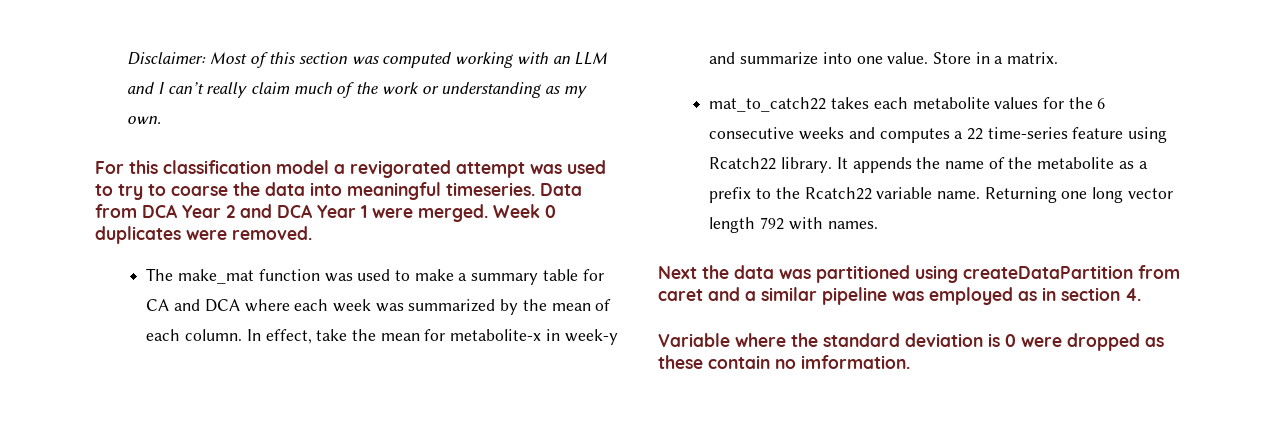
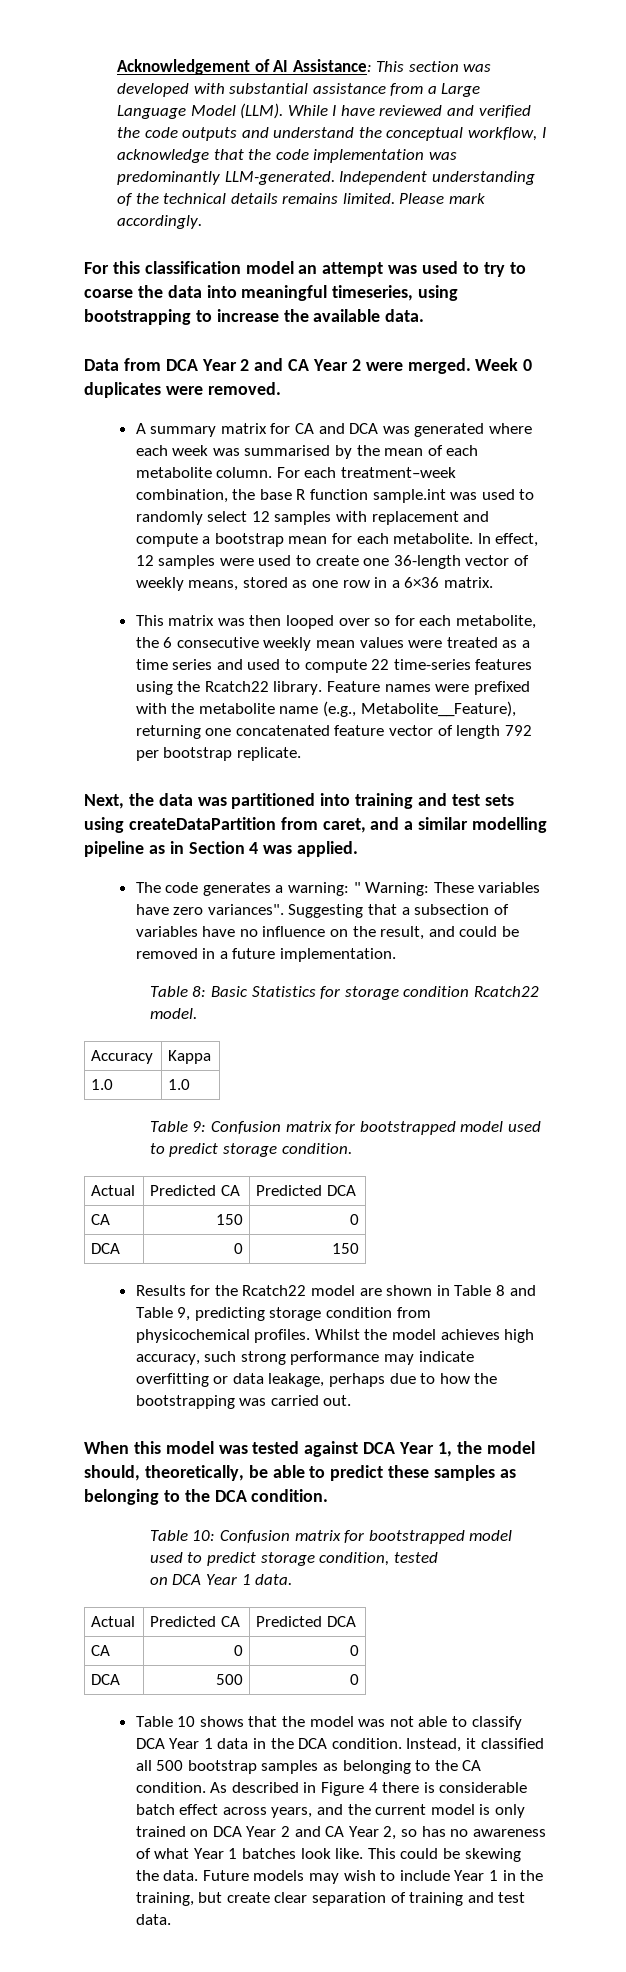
[127,52,608,68] [127,82,587,98] [127,116,162,124] Disclaimer: Most of this section was computed working with an LLM and I can’t really claim much of the work or understanding as my own. -> [116,59,492,75] [116,83,481,97] [116,103,531,119] [116,127,546,141] [116,149,457,163] [116,171,535,185] [116,193,486,206] [116,215,202,229] Acknowledgement of AI Assistance: This section was developed with substantial assistance from a Large Language Model (LLM). While I have reviewed and verified the code outputs and understand the conceptual workflow, I acknowledge that the code implementation was predominantly LLM-generated. Independent understanding of the technical details remains limited. Please mark accordingly.
[334,160,451,178] a revigorated -> [298,265,318,274] an
[446,182,535,196] timeseries. -> [332,285,459,301] [84,309,425,325] timeseries, using bootstrapping to increase the available data. //
[277,204,367,218] DCA Year 1 -> [288,359,361,371] CA Year 2
[146,268,578,285] The make_mat function was used to make a summary table -> [135,423,267,437] A summary matrix
(240, 305) none -> [382,423,485,437] was generated
[408,299,496,312] summarized -> [244,445,331,456] summarised
[185,329,618,345] [709,52,1004,65] column. In effect, take the mean for metabolite-x in week-y and summarize into one value. Store in a -> [135,467,456,478] [135,489,535,503] [135,511,490,525] [135,533,539,547] [135,555,529,569] [135,577,440,591] metabolite column. For each treatment–week combination, the base R function sample.int was used to randomly select 12 samples with replacement and compute a bootstrap mean for each metabolite. In effect, 12 samples were used to create one 36-length vector of weekly means, stored as one row in a 6×36
[709,97,1106,112] [709,127,1168,143] [709,157,1148,173] [709,187,1173,203] [709,217,878,233] [658,265,910,283] mat_to_catch22 takes each metabolite values for the 6 consecutive weeks and computes a 22 time-series feature using Rcatch22 library. It appends the name of the metabolite as a prefix to the Rcatch22 variable name. Returning one long vector length 792 with names. // Next the data was partitioned -> [135,615,536,629] [135,637,530,651] [135,659,533,673] [135,681,530,695] [135,701,516,717] [135,725,532,739] [135,747,301,761] [84,793,514,809] This matrix was then looped over so for each metabolite, the 6 consecutive weekly mean values were treated as a time series and used to compute 22 time-series features using the Rcatch22 library. Feature names were prefixed with the metabolite name (e.g., Metabolite__Feature), returning one concatenated feature vector of length 792 per bootstrap replicate. // Next, the data was partitioned into training and test sets
[658,289,703,301] caret -> [322,818,366,833] caret,
[822,287,1141,305] [658,333,1164,351] [658,355,910,369] pipeline was employed as in section 4. // Variable where the standard deviation is 0 were dropped as these contain no imformation. -> [472,817,548,833] [84,841,359,857] [135,882,541,896] [135,904,509,918] [135,926,519,940] [135,948,396,962] [149,986,539,1000] [149,1008,197,1019] [91,1050,154,1064] [168,1050,212,1064] [91,1079,114,1090] [168,1079,191,1090] [149,1121,541,1135] [149,1143,352,1157] [91,1185,136,1196] [150,1185,240,1196] [256,1185,356,1196] [91,1214,111,1225] [215,1214,243,1225] [349,1214,359,1225] [91,1243,121,1254] [233,1243,243,1254] [331,1243,359,1254] [135,1285,536,1296] [135,1307,431,1321] [135,1329,535,1343] [135,1351,474,1365] [135,1373,498,1387] [135,1395,352,1409] [84,1441,535,1457] [84,1465,516,1481] [84,1489,329,1505] [149,1530,513,1544] [149,1552,438,1566] [149,1574,293,1585] [91,1616,136,1627] [150,1616,240,1627] [256,1616,356,1627] [91,1645,111,1656] [233,1645,243,1656] [349,1645,359,1656] [91,1674,121,1685] [215,1674,243,1685] [349,1674,359,1685] [135,1716,522,1730] [135,1738,544,1752] [135,1760,482,1774] [135,1782,528,1796] [135,1804,525,1818] [135,1826,546,1840] [135,1848,521,1862] [135,1870,544,1884] [135,1892,526,1906] [135,1914,171,1925] modelling pipeline as in Section 4 was applied. // The code generates a warning: " Warning: These variables have zero variances". Suggesting that a subsection of variables have no influence on the result, and could be removed in a future implementation. // Table 8: Basic Statistics for storage condition Rcatch22 model. // Accuracy | Kappa // 1.0 | 1.0 // Table 9: Confusion matrix for bootstrapped model used to predict storage condition. // Actual | Predicted CA | Predicted DCA // CA | 150 | 0 // DCA | 0 | 150 // Results for the Rcatch22 model are shown in Table 8 and Table 9, predicting storage condition from physicochemical profiles. Whilst the model achieves high accuracy, such strong performance may indicate overfitting or data leakage, perhaps due to how the bootstrapping was carried out. // When this model was tested against DCA Year 1, the model should, theoretically, be able to predict these samples as belonging to the DCA condition. // Table 10: Confusion matrix for bootstrapped model used to predict storage condition, tested // on DCA Year 1 data. // Actual | Predicted CA | Predicted DCA // CA | 0 | 0 // DCA | 500 | 0 // Table 10 shows that the model was not able to classify DCA Year 1 data in the DCA condition. Instead, it classified all 500 bootstrap samples as belonging to the CA condition. As described in Figure 4 there is considerable batch effect across years, and the current model is only trained on DCA Year 2 and CA Year 2, so has no awareness of what Year 1 batches look like. This could be skewing the data. Future models may wish to include Year 1 in the training, but create clear separation of training and test data.

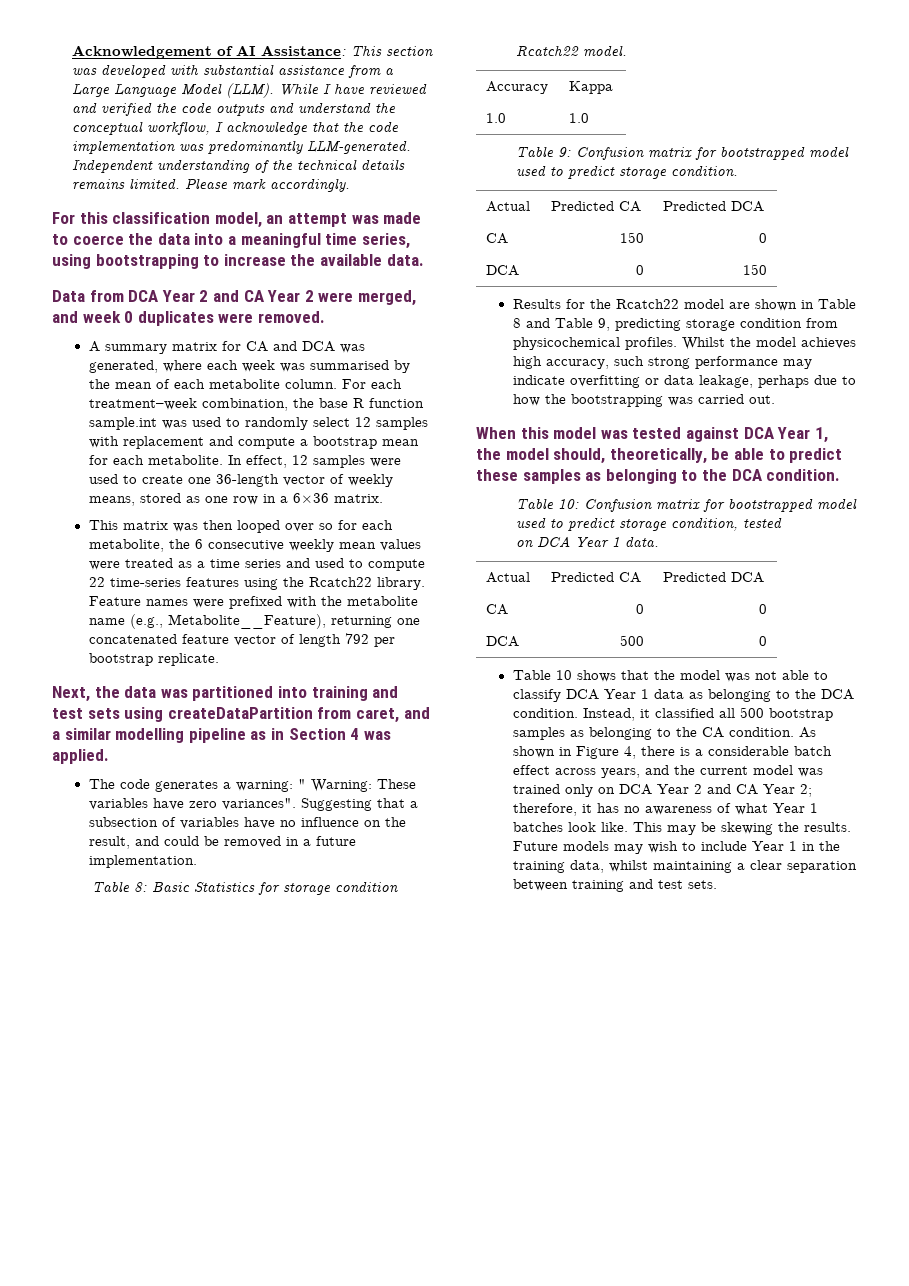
[245,261,294,274] model -> [214,212,262,228] model,
[422,261,526,277] [84,285,414,301] used to try to coarse the data into meaningful timeseries, -> [383,212,422,224] [52,233,410,249] made to coerce the data into a meaningful time series,
[407,358,519,374] merged. Week -> [357,290,416,306] [52,311,121,323] merged, and week
[414,423,485,437] generated -> [88,360,158,373] generated,
[252,1738,266,1749] in -> [688,689,790,702] as belonging to
[231,1782,299,1793] described -> [512,746,555,758] shown
[368,1782,378,1793] 4 -> [623,746,636,759] 4,
(435, 1787) none -> [694,749,703,756] a
[479,1804,525,1818] [135,1826,186,1837] is only trained -> [797,768,823,777] [512,784,593,797] was trained only
[383,1826,417,1840] 2, so -> [799,784,812,797] [512,803,592,816] 2; therefore, it
[400,1848,439,1859] could -> [666,825,696,835] may
[163,1870,199,1881] data. -> [803,822,851,832] results.
[135,1892,270,1906] training, but create -> [512,860,745,873] training data, whilst maintaining a
[390,1892,526,1906] [135,1914,171,1925] of training and test data. -> [512,879,717,892] between training and test sets.

